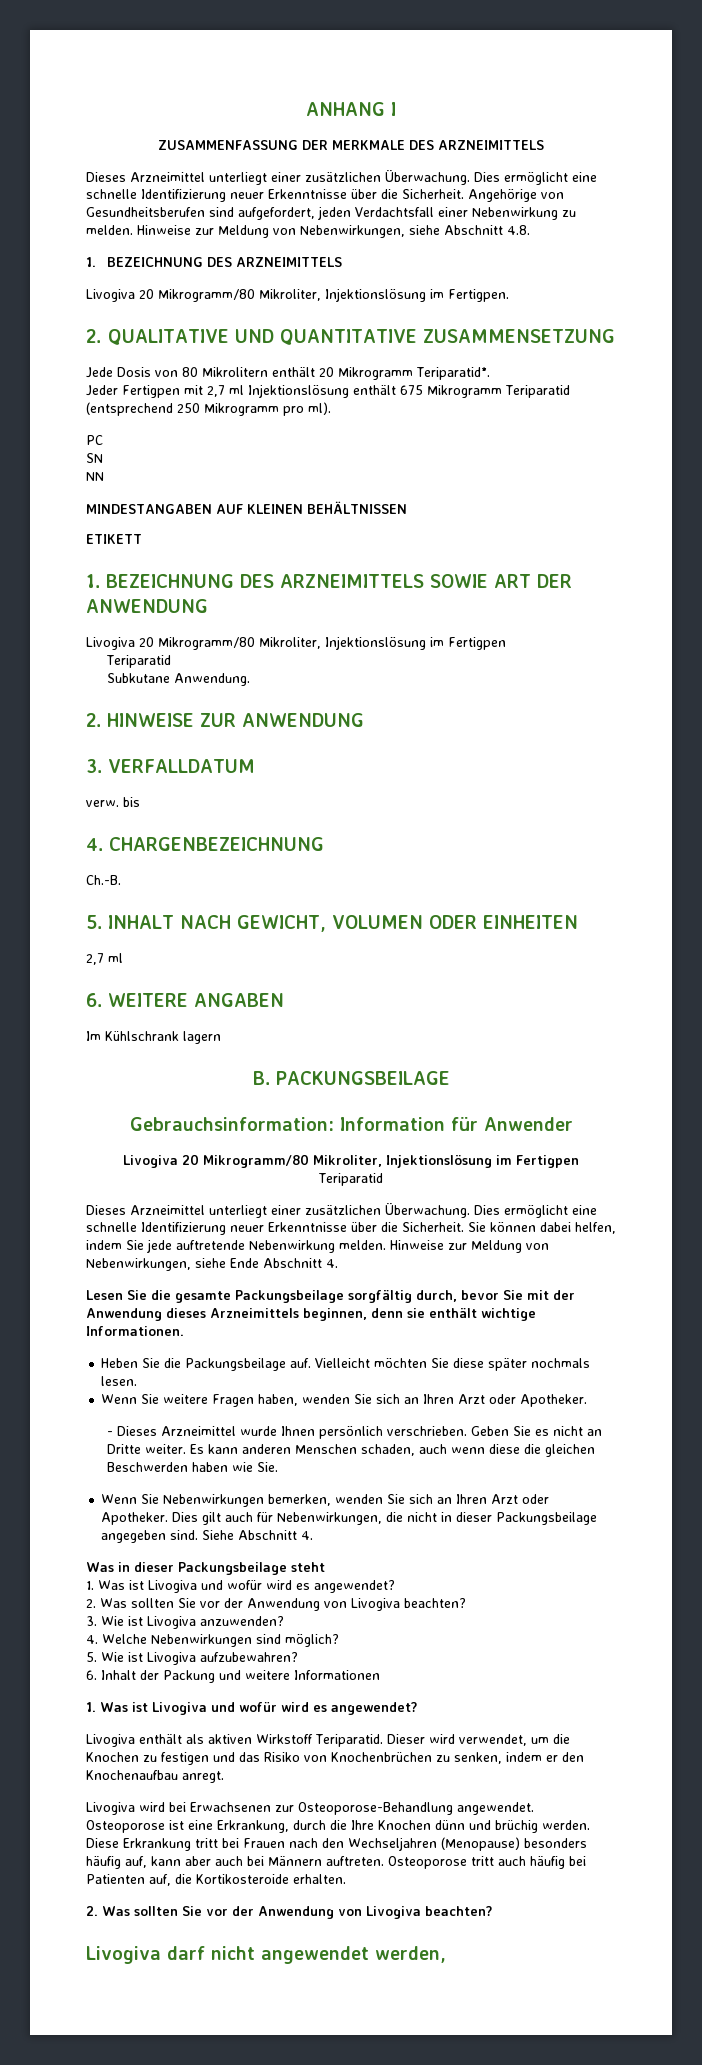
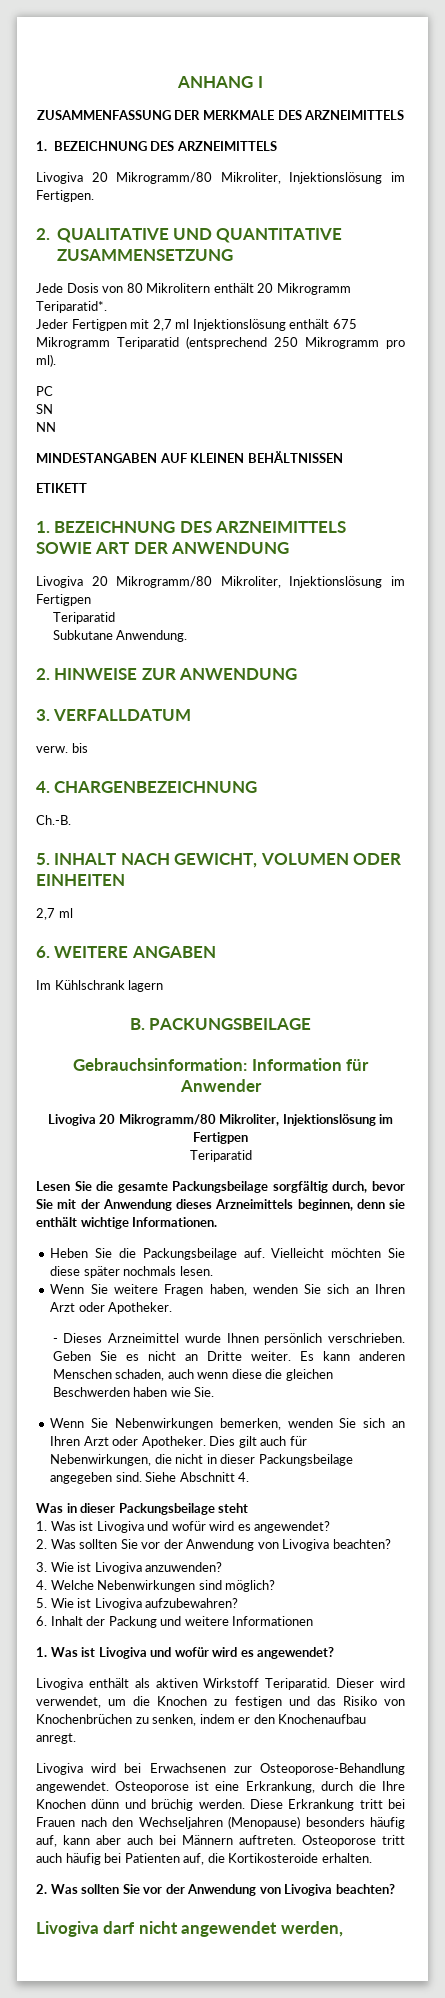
[86,170,597,185] [86,188,564,202] [86,206,576,220] [86,225,530,238] // Dieses Arzneimittel unterliegt einer zusätzlichen Überwachung. Dies ermöglicht eine schnelle Identifizierung neuer Erkenntnisse über die Sicherheit. Angehörige von Gesundheitsberufen sind aufgefordert, jeden Verdachtsfall einer Nebenwirkung zu melden. Hinweise zur Meldung von Nebenwirkungen, siehe Abschnitt 4.8. -> (405, 115) none
[86,1203,597,1218] [86,1221,616,1235] [86,1239,549,1253] [86,1258,338,1271] // Dieses Arzneimittel unterliegt einer zusätzlichen Überwachung. Dies ermöglicht eine schnelle Identifizierung neuer Erkenntnisse über die Sicherheit. Sie können dabei helfen, indem Sie jede auftretende Nebenwirkung melden. Hinweise zur Meldung von Nebenwirkungen, siehe Ende Abschnitt 4. -> (252, 1156) none

